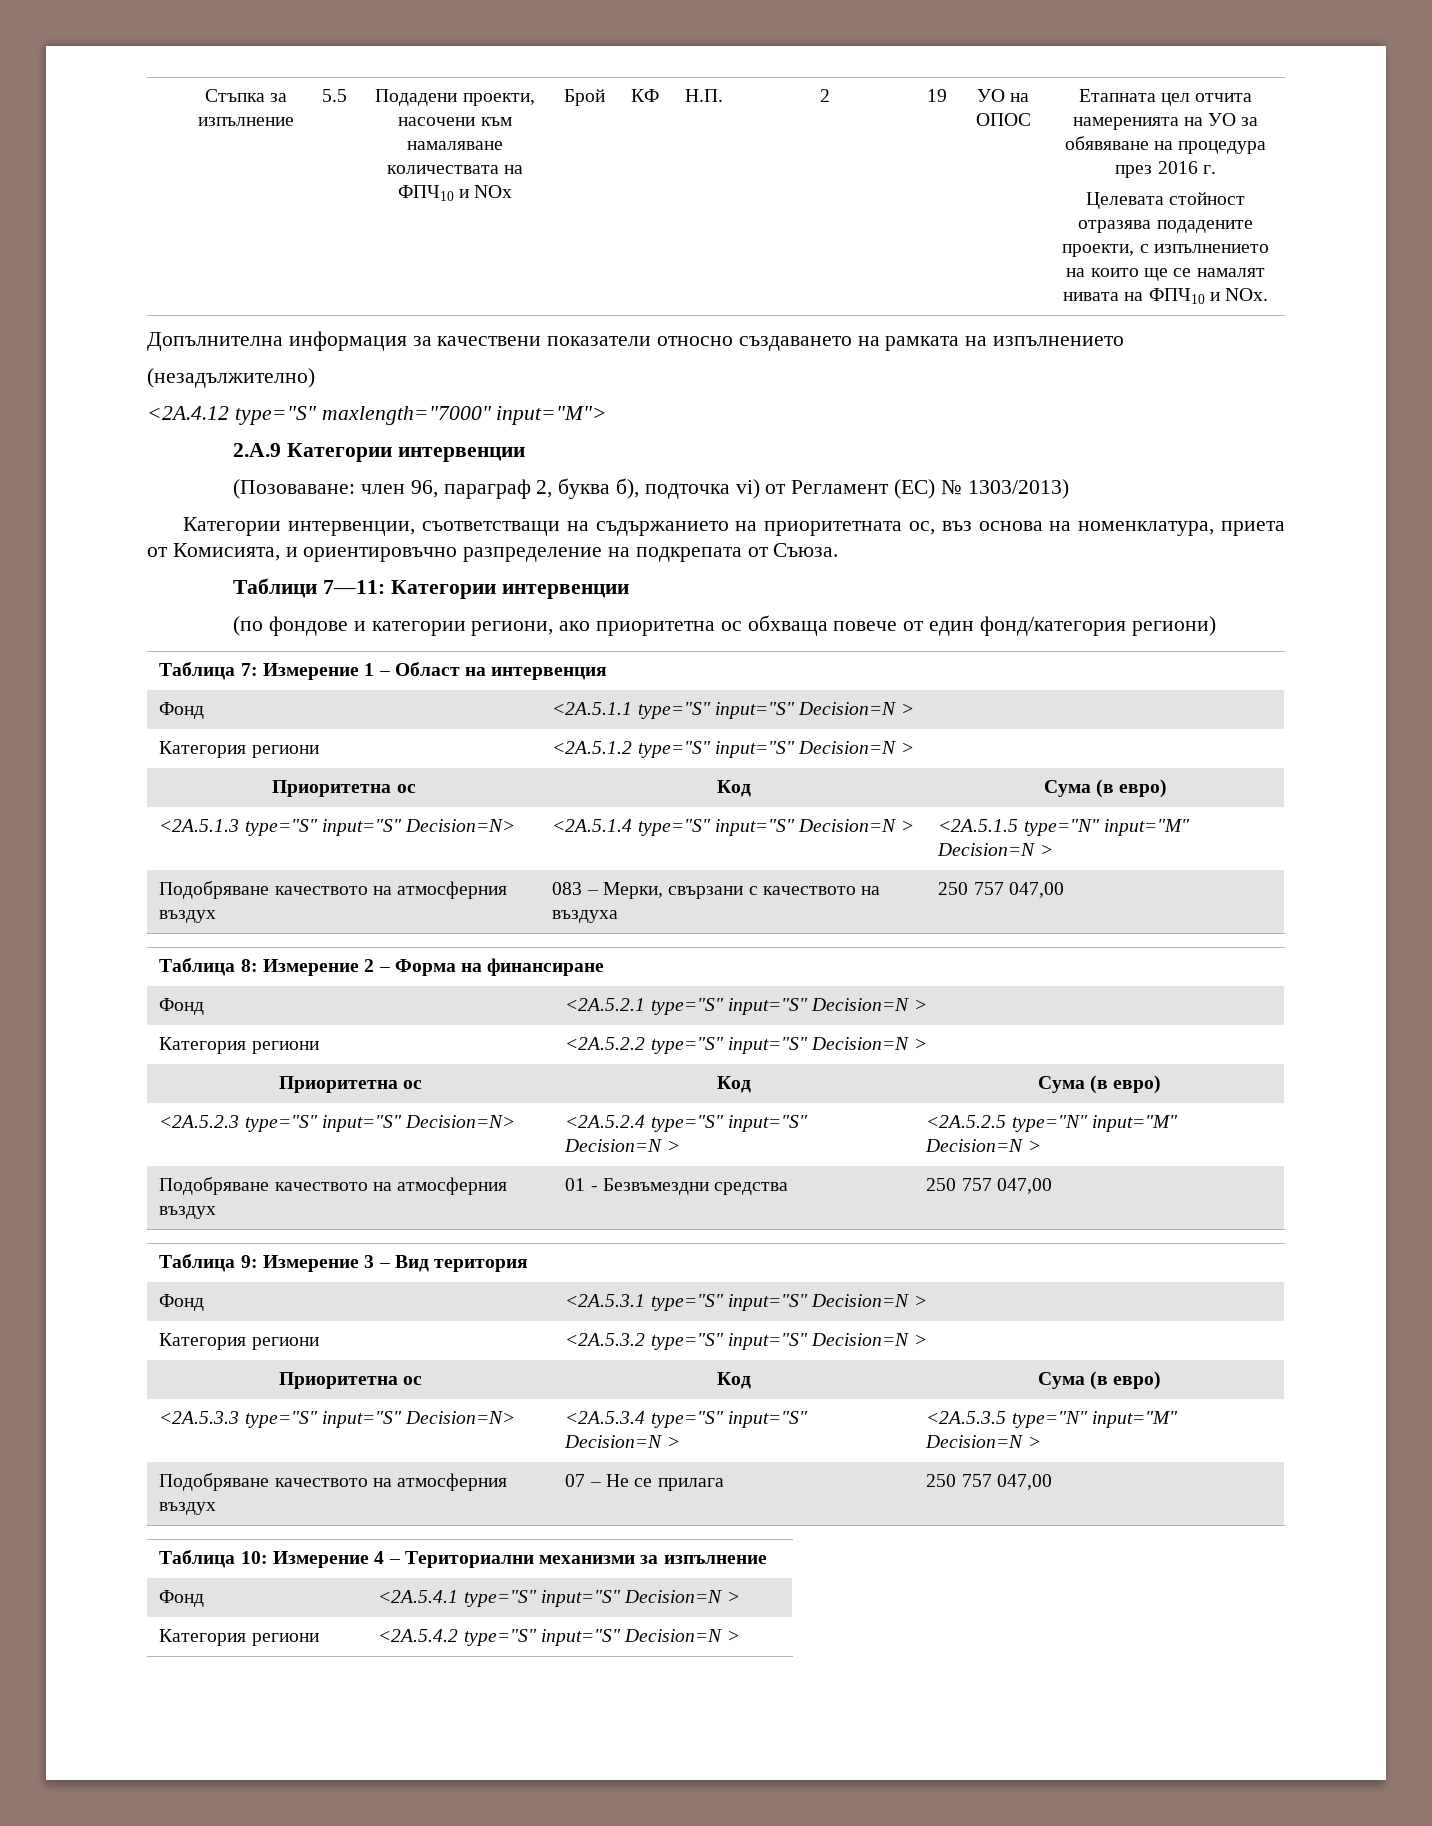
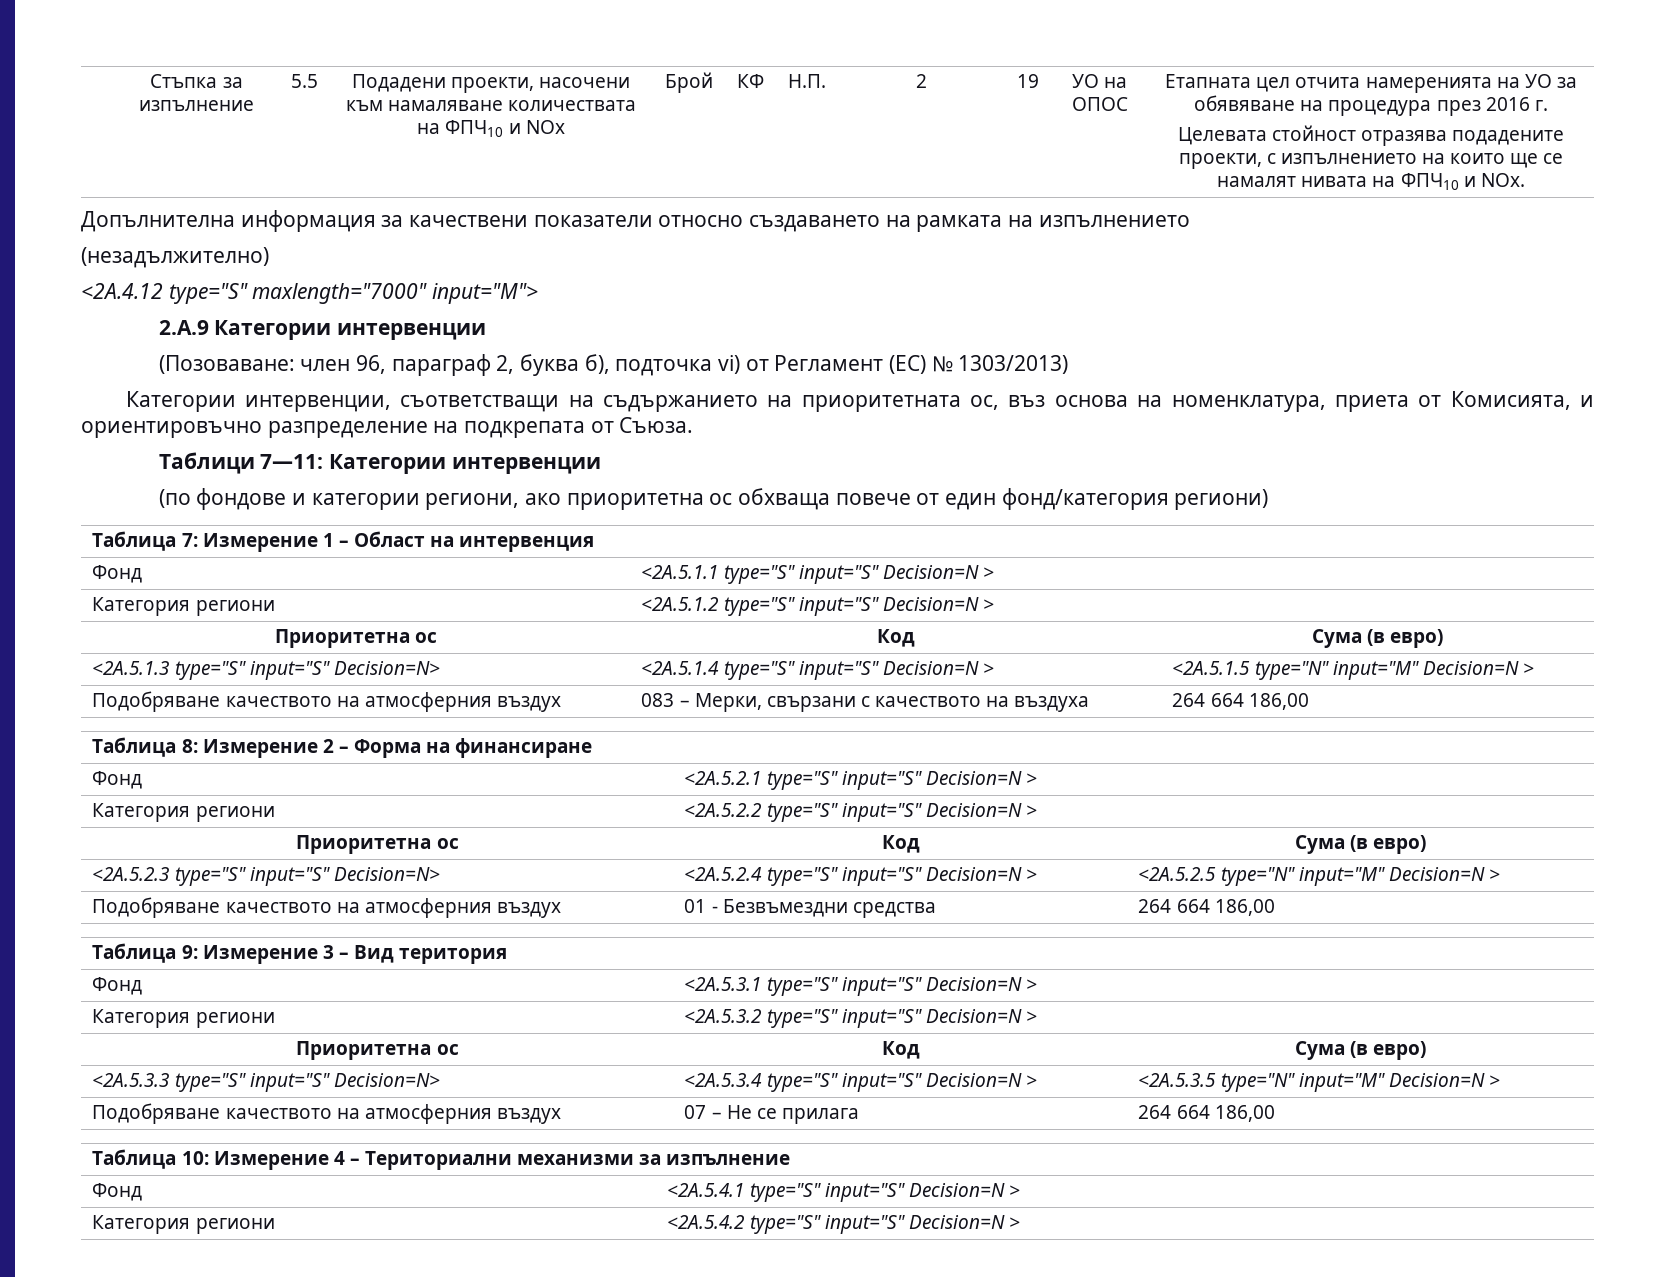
[938,882,1064,898] 250 757 047,00 -> [1172,693,1309,710] 264 664 186,00
[926,1178,1052,1194] 250 757 047,00 -> [1138,899,1275,916] 264 664 186,00
[926,1474,1052,1490] 250 757 047,00 -> [1138,1105,1275,1122] 264 664 186,00

